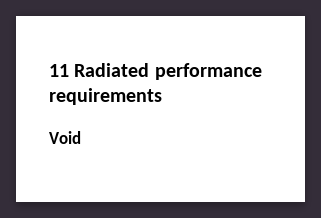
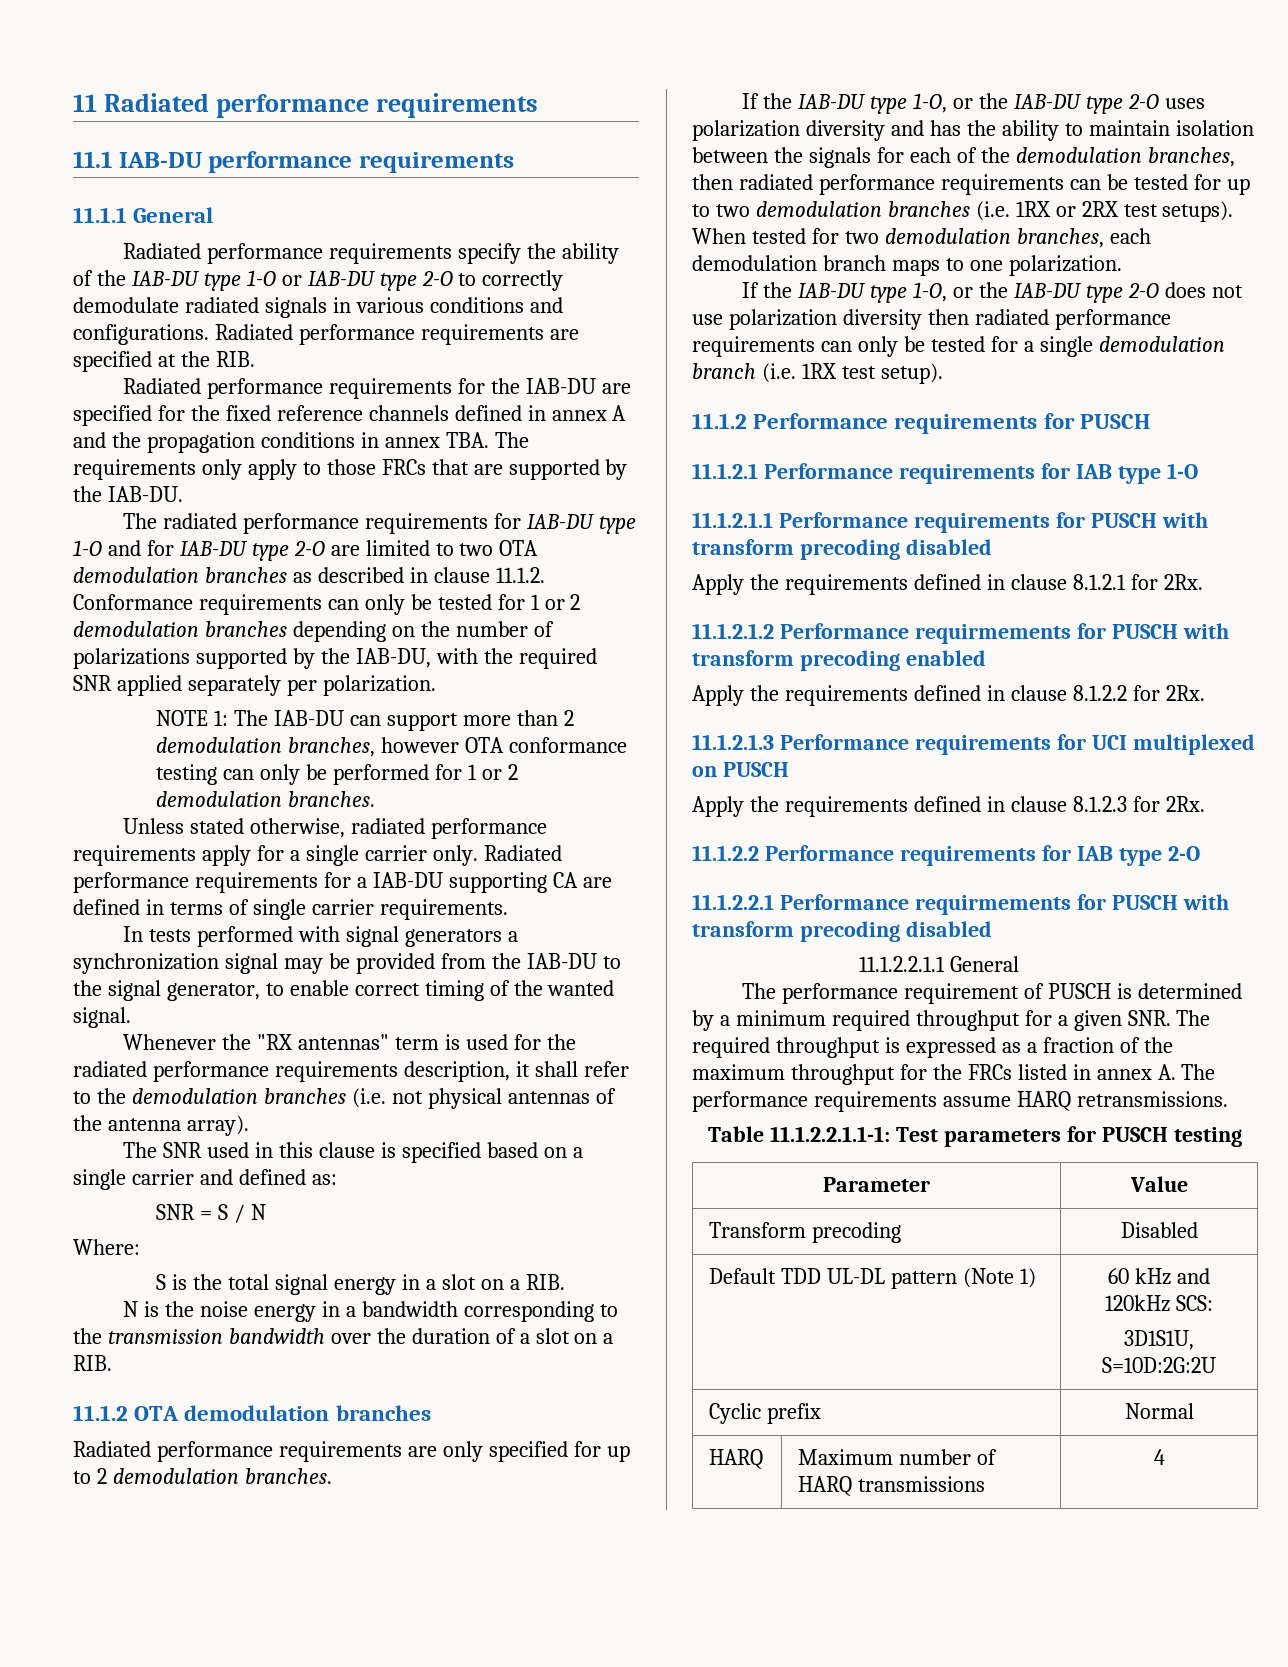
[49,131,81,144] Void -> [73,151,514,173] [73,207,214,223] [123,243,620,264] [73,270,564,291] [73,297,563,318] [73,324,579,345] [73,351,255,372] [123,378,632,399] [73,405,627,426] [73,432,529,453] [73,459,628,480] [73,486,183,502] [123,513,637,534] [73,540,539,561] [73,567,545,583] [73,594,581,615] [73,621,554,642] [73,648,597,669] [73,675,436,696] [156,710,574,731] [156,737,628,757] [156,764,518,785] [156,791,376,807] [123,818,548,839] [73,845,562,866] [73,872,612,893] [73,899,508,920] [123,926,519,947] [73,953,621,974] [73,980,615,1001] [73,1007,131,1028] [123,1034,576,1050] [73,1061,629,1082] [73,1088,616,1109] [73,1115,249,1136] [123,1142,583,1163] [73,1169,337,1190] [156,1204,267,1223] [73,1239,140,1255] [156,1274,565,1295] [123,1301,618,1322] [73,1328,614,1344] [73,1355,112,1371] [73,1405,431,1421] [73,1441,630,1462] [73,1468,332,1484] [742,93,1205,114] [692,120,1254,141] [692,147,1235,168] [692,174,1250,195] [692,201,1234,222] [692,228,1151,248] [692,255,1122,276] [742,282,1243,303] [692,309,1171,330] [692,336,1225,357] [692,363,943,384] [692,413,1151,434] [692,463,1198,484] [692,512,1208,533] [692,539,992,560] [692,574,1203,595] [692,623,1229,644] [692,650,986,671] [692,685,1205,706] [692,734,1255,755] [692,762,789,777] [692,796,1205,817] [692,845,1200,866] [692,894,1229,915] [692,921,992,942] [858,956,1019,972] [742,983,1243,1004] [692,1010,1211,1031] [692,1037,1173,1058] [692,1064,1216,1085] [692,1091,1228,1112] [708,1126,1242,1147] [823,1177,930,1192] [1129,1176,1188,1192] [709,1222,902,1243] [1120,1222,1198,1238] [709,1268,1037,1289] [1108,1268,1210,1285] [1105,1295,1213,1312] [1124,1330,1194,1350] [1102,1357,1216,1373] [709,1403,822,1424] [1124,1403,1194,1419] [709,1449,764,1469] [798,1449,998,1465] [798,1476,986,1496] [1153,1449,1165,1465] 11.1 IAB-DU performance requirements // 11.1.1 General // Radiated performance requirements specify the ability of the IAB-DU type 1-O or IAB-DU type 2-O to correctly demodulate radiated signals in various conditions and configurations. Radiated performance requirements are specified at the RIB. // Radiated performance requirements for the IAB-DU are specified for the fixed reference channels defined in annex A and the propagation conditions in annex TBA. The requirements only apply to those FRCs that are supported by the IAB-DU. // The radiated performance requirements for IAB-DU type 1-O and for IAB-DU type 2-O are limited to two OTA demodulation branches as described in clause 11.1.2. Conformance requirements can only be tested for 1 or 2 demodulation branches depending on the number of polarizations supported by the IAB-DU, with the required SNR applied separately per polarization. // NOTE 1: The IAB-DU can support more than 2 demodulation branches, however OTA conformance testing can only be performed for 1 or 2 demodulation branches. // Unless stated otherwise, radiated performance requirements apply for a single carrier only. Radiated performance requirements for a IAB-DU supporting CA are defined in terms of single carrier requirements. // In tests performed with signal generators a synchronization signal may be provided from the IAB-DU to the signal generator, to enable correct timing of the wanted signal. // Whenever the "RX antennas" term is used for the radiated performance requirements description, it shall refer to the demodulation branches (i.e. not physical antennas of the antenna array). // The SNR used in this clause is specified based on a single carrier and defined as: // SNR = S / N // Where: // S is the total signal energy in a slot on a RIB. // N is the noise energy in a bandwidth corresponding to the transmission bandwidth over the duration of a slot on a RIB. // 11.1.2 OTA demodulation branches // Radiated performance requirements are only specified for up to 2 demodulation branches. // If the IAB-DU type 1-O, or the IAB-DU type 2-O uses polarization diversity and has the ability to maintain isolation between the signals for each of the demodulation branches, then radiated performance requirements can be tested for up to two demodulation branches (i.e. 1RX or 2RX test setups). When tested for two demodulation branches, each demodulation branch maps to one polarization. // If the IAB-DU type 1-O, or the IAB-DU type 2-O does not use polarization diversity then radiated performance requirements can only be tested for a single demodulation branch (i.e. 1RX test setup). // 11.1.2 Performance requirements for PUSCH // 11.1.2.1 Performance requirements for IAB type 1-O // 11.1.2.1.1 Performance requirements for PUSCH with transform precoding disabled // Apply the requirements defined in clause 8.1.2.1 for 2Rx. // 11.1.2.1.2 Performance requirmements for PUSCH with transform precoding enabled // Apply the requirements defined in clause 8.1.2.2 for 2Rx. // 11.1.2.1.3 Performance requirements for UCI multiplexed on PUSCH // Apply the requirements defined in clause 8.1.2.3 for 2Rx. // 11.1.2.2 Performance requirements for IAB type 2-O // 11.1.2.2.1 Performance requirmements for PUSCH with transform precoding disabled // 11.1.2.2.1.1 General // The performance requirement of PUSCH is determined by a minimum required throughput for a given SNR. The required throughput is expressed as a fraction of the maximum throughput for the FRCs listed in annex A. The performance requirements assume HARQ retransmissions. // Table 11.1.2.2.1.1-1: Test parameters for PUSCH testing // Parameter | Value // Transform precoding | Disabled // Default TDD UL-DL pattern (Note 1) | 60 kHz and 120kHz SCS: // 3D1S1U, S=10D:2G:2U // Cyclic prefix | Normal // HARQ | Maximum number of HARQ transmissions | 4

